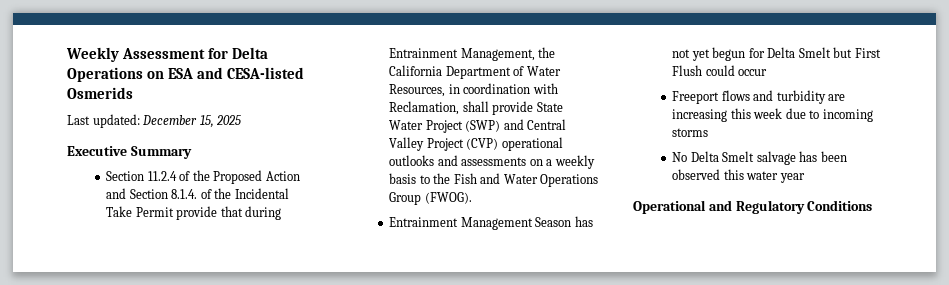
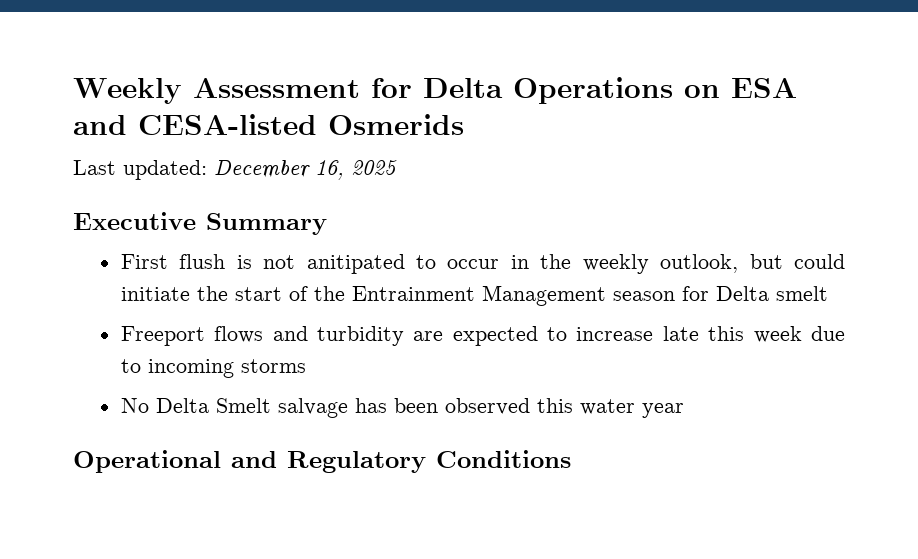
[199,115,214,128] 15, -> [315,160,344,180] 16,
[106,170,300,184] [106,188,289,199] [106,206,282,220] [389,47,556,61] [389,65,561,79] [389,83,558,97] [389,101,563,115] [389,119,567,133] [389,137,563,151] [389,155,595,169] [389,173,599,187] [389,192,472,205] [389,216,593,230] [672,47,881,61] [672,65,768,76] Section 11.2.4 of the Proposed Action and Section 8.1.4. of the Incidental Take Permit provide that during Entrainment Management, the California Department of Water Resources, in coordination with Reclamation, shall provide State Water Project (SWP) and Central Valley Project (CVP) operational outlooks and assessments on a weekly basis to the Fish and Water Operations Group (FWOG). // Entrainment Management Season has not yet begun for Delta Smelt but First Flush could occur -> [120,254,846,274] [120,285,828,306] First flush is not anitipated to occur in the weekly outlook, but could initiate the start of the Entrainment Management season for Delta smelt
[672,109,728,122] increasing -> [452,326,699,346] expected to increase late

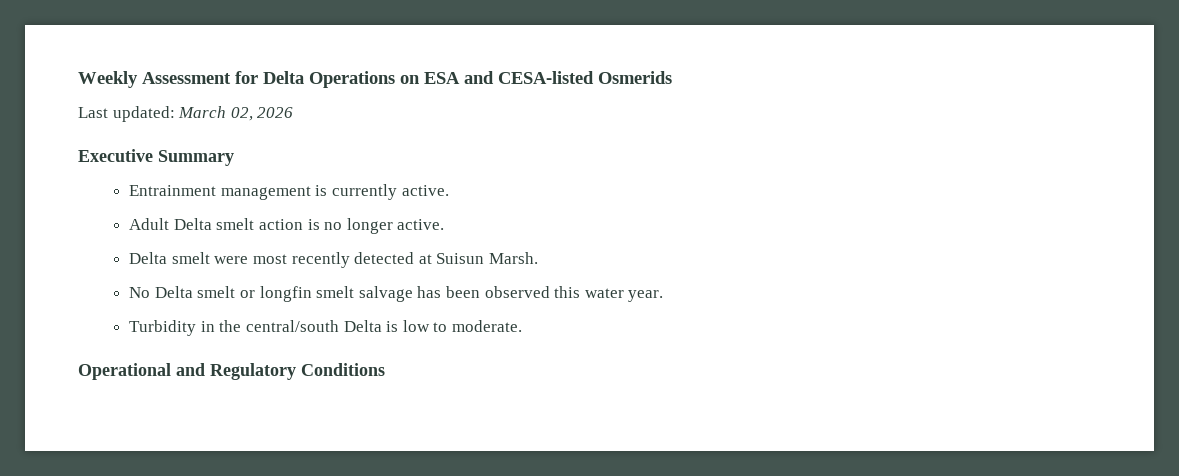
[214,160,397,180] December 16, 2025 -> [178,106,294,121] March 02, 2026
[120,254,846,274] [120,285,828,306] [120,326,845,346] [120,359,306,378] [120,398,271,413] First flush is not anitipated to occur in the weekly outlook, but could initiate the start of the Entrainment Management season for Delta smelt // Freeport flows and turbidity are expected to increase late this week due to incoming storms // No Delta Smelt -> [129,184,449,200] [129,218,445,234] [129,252,538,268] [129,286,355,302] Entrainment management is currently active. // Adult Delta smelt action is no longer active. // Delta smelt were most recently detected at Suisun Marsh. // No Delta smelt or longfin smelt
[641,403,684,418] year -> [628,290,664,302] [129,320,522,336] year. // Turbidity in the central/south Delta is low to moderate.

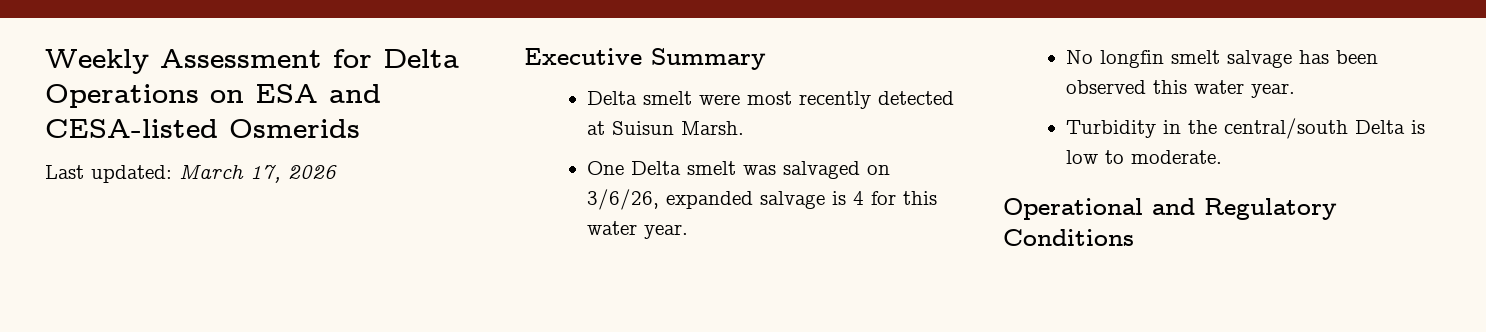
[230,107,253,121] 02, -> [250,165,281,183] 17,
[129,184,449,200] [129,218,445,234] // Entrainment management is currently active. // Adult Delta smelt action is no longer active. -> (766, 59) none
[129,286,256,298] No Delta smelt or -> [587,161,891,179] [587,189,938,210] [587,221,689,239] [1066,50,1094,64] One Delta smelt was salvaged on 3/6/26, expanded salvage is 4 for this water year. // No

